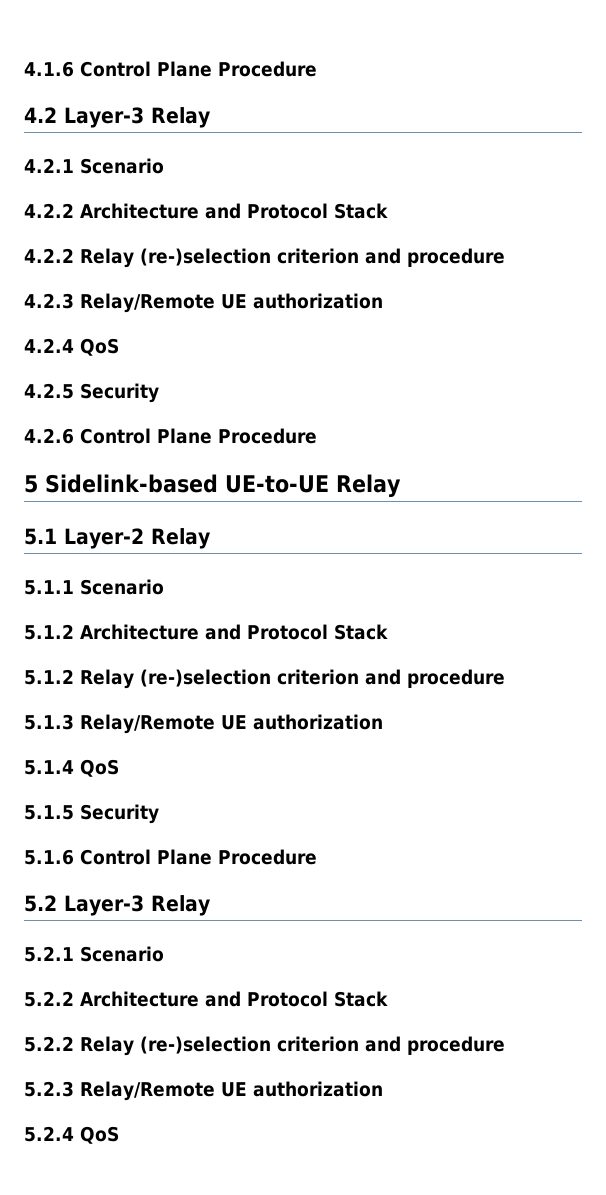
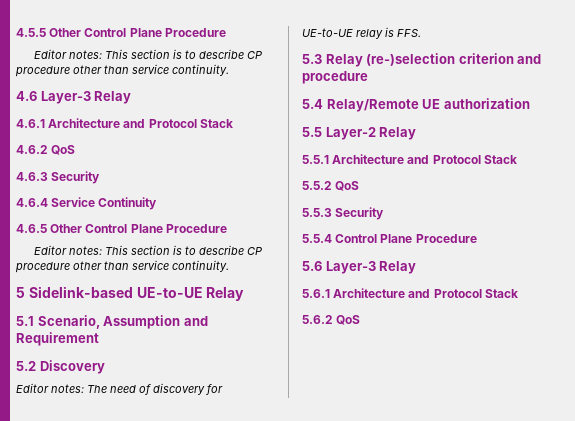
[24,61,317,77] [24,107,210,128] [24,158,164,174] [24,203,388,219] [24,248,505,268] [24,293,383,313] [24,338,119,356] [24,383,159,403] [24,428,317,444] 4.1.6 Control Plane Procedure // 4.2 Layer-3 Relay // 4.2.1 Scenario // 4.2.2 Architecture and Protocol Stack // 4.2.2 Relay (re-)selection criterion and procedure // 4.2.3 Relay/Remote UE authorization // 4.2.4 QoS // 4.2.5 Security // 4.2.6 Control Plane Procedure -> [16,28,226,37] [33,49,263,59] [15,64,229,77] [16,91,132,104] [16,118,233,128] [16,145,76,155] [16,171,101,184] [16,197,158,210] [16,224,227,233] [33,245,263,255] [15,260,229,273] 4.5.5 Other Control Plane Procedure // Editor notes: This section is to describe CP procedure other than service continuity. // 4.6 Layer-3 Relay // 4.6.1 Architecture and Protocol Stack // 4.6.2 QoS // 4.6.3 Security // 4.6.4 Service Continuity // 4.6.5 Other Control Plane Procedure // Editor notes: This section is to describe CP procedure other than service continuity.
[64,528,210,549] [24,579,164,595] [24,624,388,640] [24,669,505,689] [24,714,383,734] [24,759,119,777] [24,804,159,824] [24,849,317,865] [24,895,210,916] [24,946,164,962] [24,991,388,1007] [24,1036,505,1056] [24,1081,383,1101] [24,1126,74,1142] Layer-2 Relay // 5.1.1 Scenario // 5.1.2 Architecture and Protocol Stack // 5.1.2 Relay (re-)selection criterion and procedure // 5.1.3 Relay/Remote UE authorization // 5.1.4 QoS // 5.1.5 Security // 5.1.6 Control Plane Procedure // 5.2 Layer-3 Relay // 5.2.1 Scenario // 5.2.2 Architecture and Protocol Stack // 5.2.2 Relay (re-)selection criterion and procedure // 5.2.3 Relay/Remote UE authorization // 5.2.4 -> [37,315,208,329] [16,332,99,346] [16,360,105,374] [16,383,223,395] [302,27,421,39] [302,53,542,67] [302,71,368,84] [302,98,530,112] [302,127,417,140] [302,154,517,164] [302,181,360,191] [302,207,385,220] [302,234,477,243] [302,261,417,274] [302,288,518,298] [302,315,333,324] Scenario, Assumption and Requirement // 5.2 Discovery // Editor notes: The need of discovery for UE-to-UE relay is FFS. // 5.3 Relay (re-)selection criterion and procedure // 5.4 Relay/Remote UE authorization // 5.5 Layer-2 Relay // 5.5.1 Architecture and Protocol Stack // 5.5.2 QoS // 5.5.3 Security // 5.5.4 Control Plane Procedure // 5.6 Layer-3 Relay // 5.6.1 Architecture and Protocol Stack // 5.6.2

